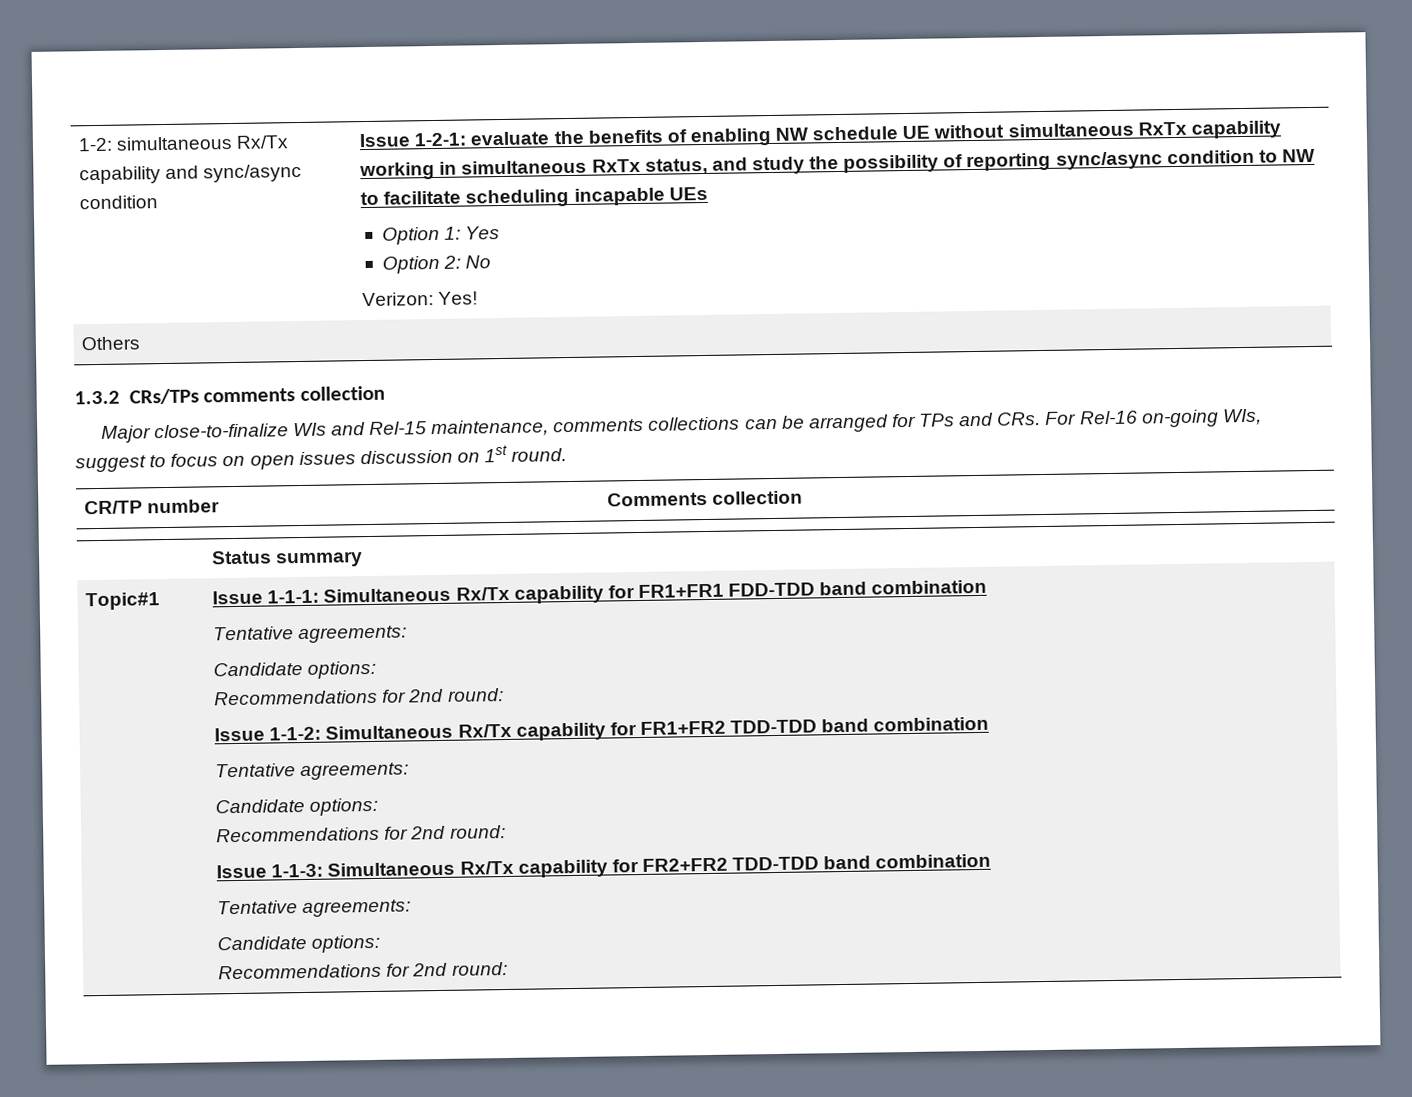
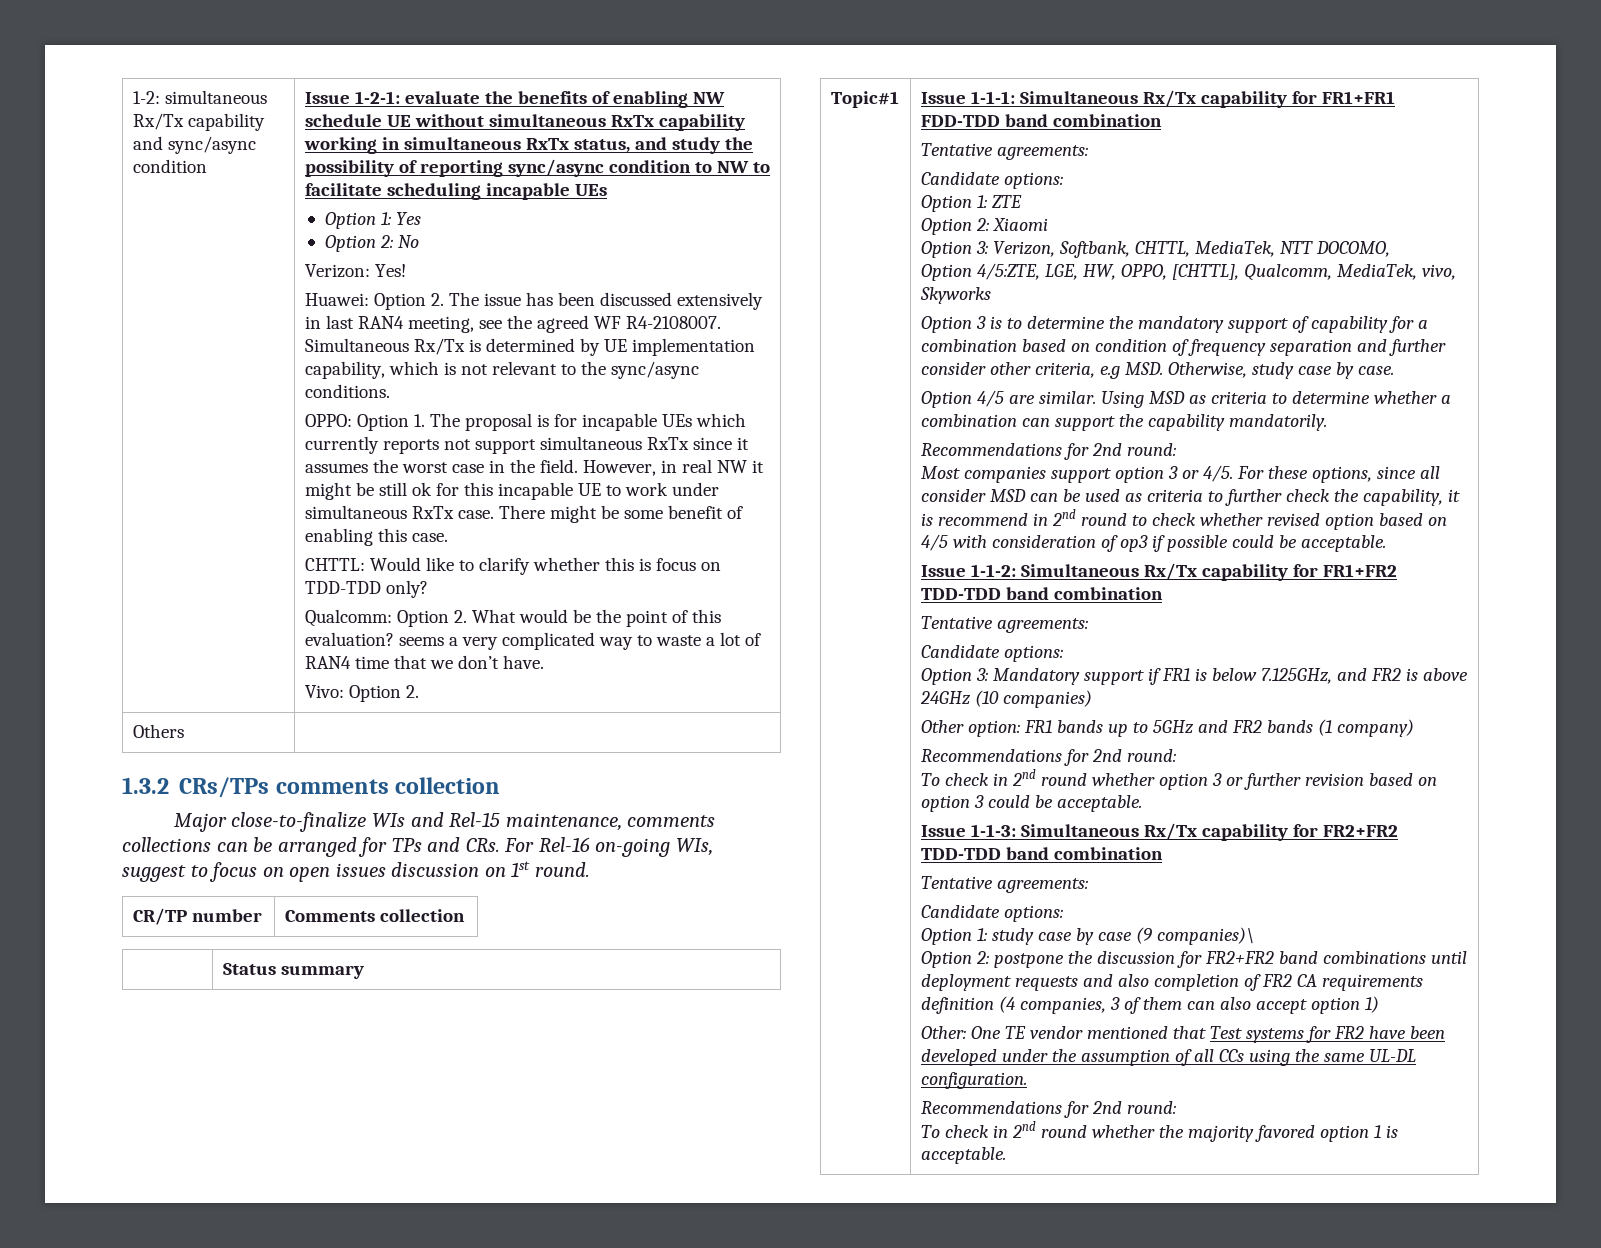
(479, 298) none -> [304,292,763,310] [304,315,721,333] [304,338,755,356] [304,361,699,379] [304,384,390,398] [304,413,746,431] [304,436,749,454] [304,459,764,476] [304,482,719,500] [304,505,743,523] [304,528,448,546] [304,557,721,575] [304,580,428,598] [304,609,721,627] [304,632,761,650] [304,655,544,669] [304,685,419,702] // Huawei: Option 2. The issue has been discussed extensively in last RAN4 meeting, see the agreed WF R4-2108007. Simultaneous Rx/Tx is determined by UE implementation capability, which is not relevant to the sync/async conditions. // OPPO: Option 1. The proposal is for incapable UEs which currently reports not support simultaneous RxTx since it assumes the worst case in the field. However, in real NW it might be still ok for this incapable UE to work under simultaneous RxTx case. There might be some benefit of enabling this case. // CHTTL: Would like to clarify whether this is focus on TDD-TDD only? // Qualcomm: Option 2. What would be the point of this evaluation? seems a very complicated way to waste a lot of RAN4 time that we don’t have. // Vivo: Option 2.
[214,688,504,706] Recommendations for 2nd round: -> [920,195,1022,212] [920,218,1048,235] [920,241,1390,258] [920,263,1456,281] [919,287,991,304] [920,316,1428,333] [920,339,1446,356] [920,362,1394,379] [920,390,1451,408] [920,414,1327,431] [920,443,1176,460] [920,465,1440,483] [920,489,1460,506] [920,509,1447,530] [920,534,1386,552] Option 1: ZTE // Option 2: Xiaomi // Option 3: Verizon, Softbank, CHTTL, MediaTek, NTT DOCOMO, // Option 4/5:ZTE, LGE, HW, OPPO, [CHTTL], Qualcomm, MediaTek, vivo, Skyworks // Option 3 is to determine the mandatory support of capability for a combination based on condition of frequency separation and further consider other criteria, e.g MSD. Otherwise, study case by case. // Option 4/5 are similar. Using MSD as criteria to determine whether a combination can support the capability mandatorily. // Recommendations for 2nd round: // Most companies support option 3 or 4/5. For these options, since all consider MSD can be used as criteria to further check the capability, it is recommend in 2nd round to check whether revised option based on 4/5 with consideration of op3 if possible could be acceptable.
[216,825,506,843] Recommendations for 2nd round: -> [920,668,1468,685] [919,690,1092,708] [920,719,1414,737] [920,749,1176,766] [920,769,1437,790] [920,795,1142,812] Option 3: Mandatory support if FR1 is below 7.125GHz, and FR2 is above 24GHz (10 companies) // Other option: FR1 bands up to 5GHz and FR2 bands (1 company) // Recommendations for 2nd round: // To check in 2nd round whether option 3 or further revision based on option 3 could be acceptable.
[218,961,508,980] Recommendations for 2nd round: -> [920,927,1255,945] [920,951,1467,968] [920,974,1423,991] [920,996,1379,1014] [920,1026,1445,1043] [920,1049,1416,1066] [920,1072,1027,1089] [920,1101,1176,1118] [920,1121,1398,1142] [920,1147,1006,1164] Option 1: study case by case (9 companies)\ // Option 2: postpone the discussion for FR2+FR2 band combinations until deployment requests and also completion of FR2 CA requirements definition (4 companies, 3 of them can also accept option 1) // Other: One TE vendor mentioned that Test systems for FR2 have been developed under the assumption of all CCs using the same UL-DL configuration. // Recommendations for 2nd round: // To check in 2nd round whether the majority favored option 1 is acceptable.

